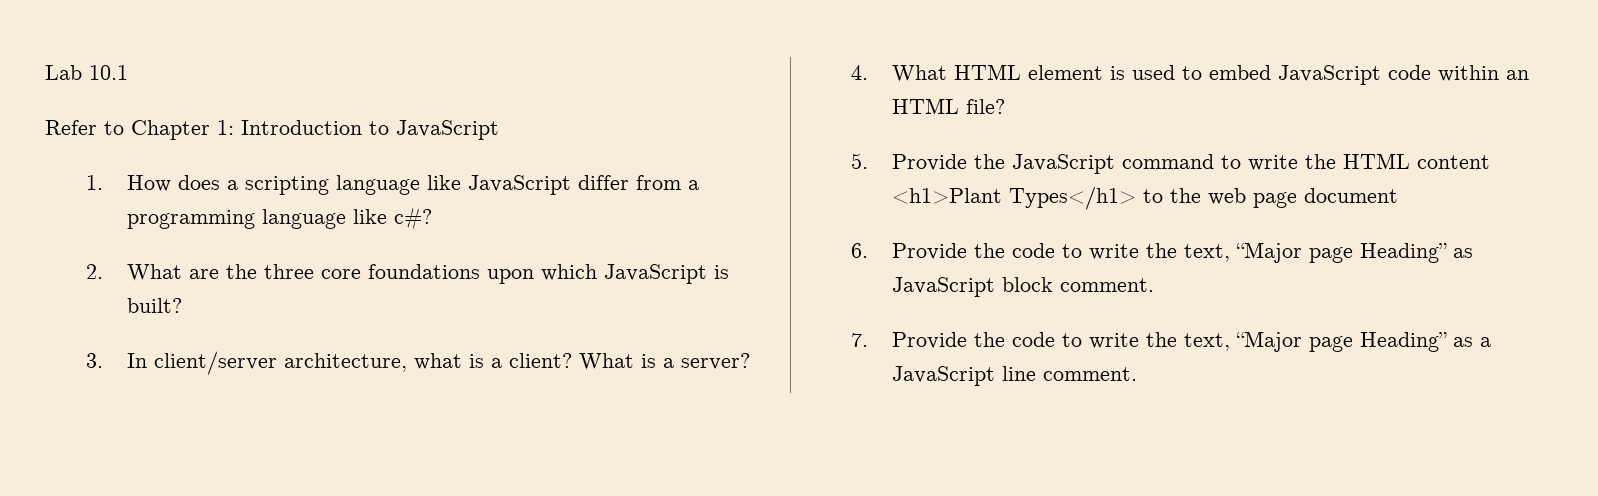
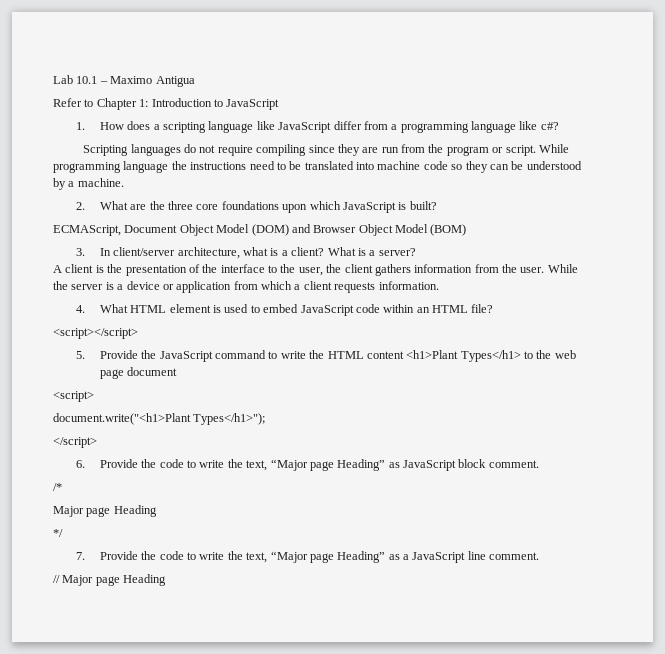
(128, 72) none -> [99,76,195,87] – Maximo Antigua
(433, 218) none -> [83,144,569,156] [53,161,582,173] [53,178,124,190] // Scripting languages do not require compiling since they are run from the program or script. While programming language the instructions need to be translated into machine code so they can be understood by a machine.
(183, 305) none -> [53,224,467,236] // ECMAScript, Document Object Model (DOM) and Browser Object Model (BOM)
(751, 361) none -> [53,264,578,276] [53,281,439,293] // A client is the presentation of the interface to the user, the client gathers information from the user. While the server is a device or application from which a client requests information.
(1006, 106) none -> [53,328,138,339] // <script></script>
(1399, 195) none -> [53,391,94,402] [53,413,266,425] [53,437,97,448] // <script> // document.write("<h1>Plant Types</h1>"); // </script>
(1155, 285) none -> [53,483,62,491] [53,505,157,517] [53,529,63,537] // /* // Major page Heading // */
(1138, 374) none -> [53,574,167,586] // // Major page Heading

